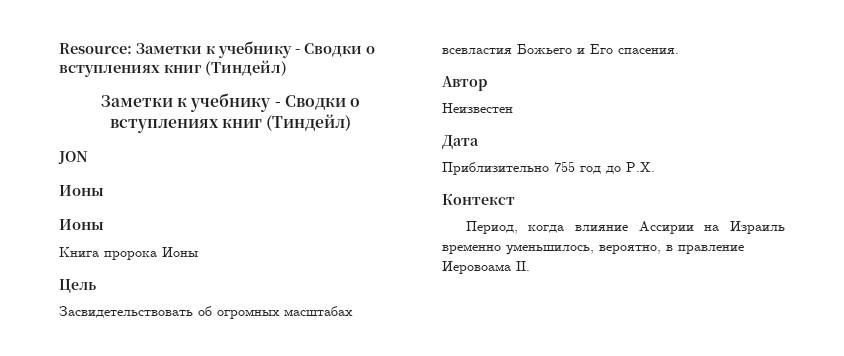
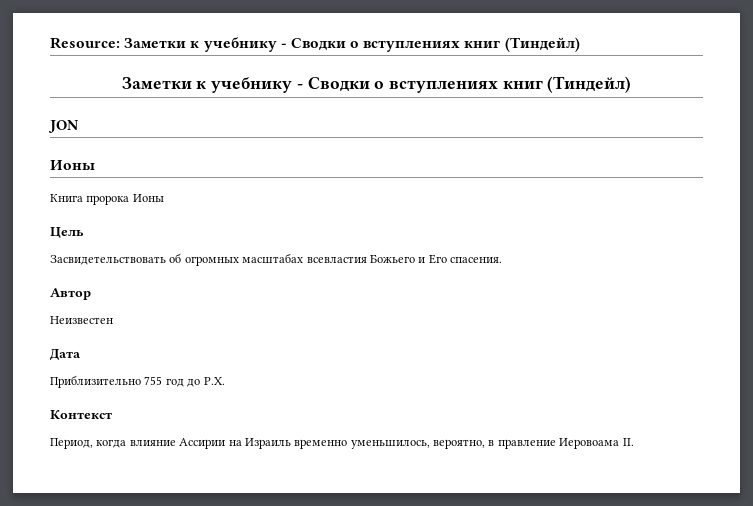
[59,219,104,230] // Ионы -> (95, 165) none

